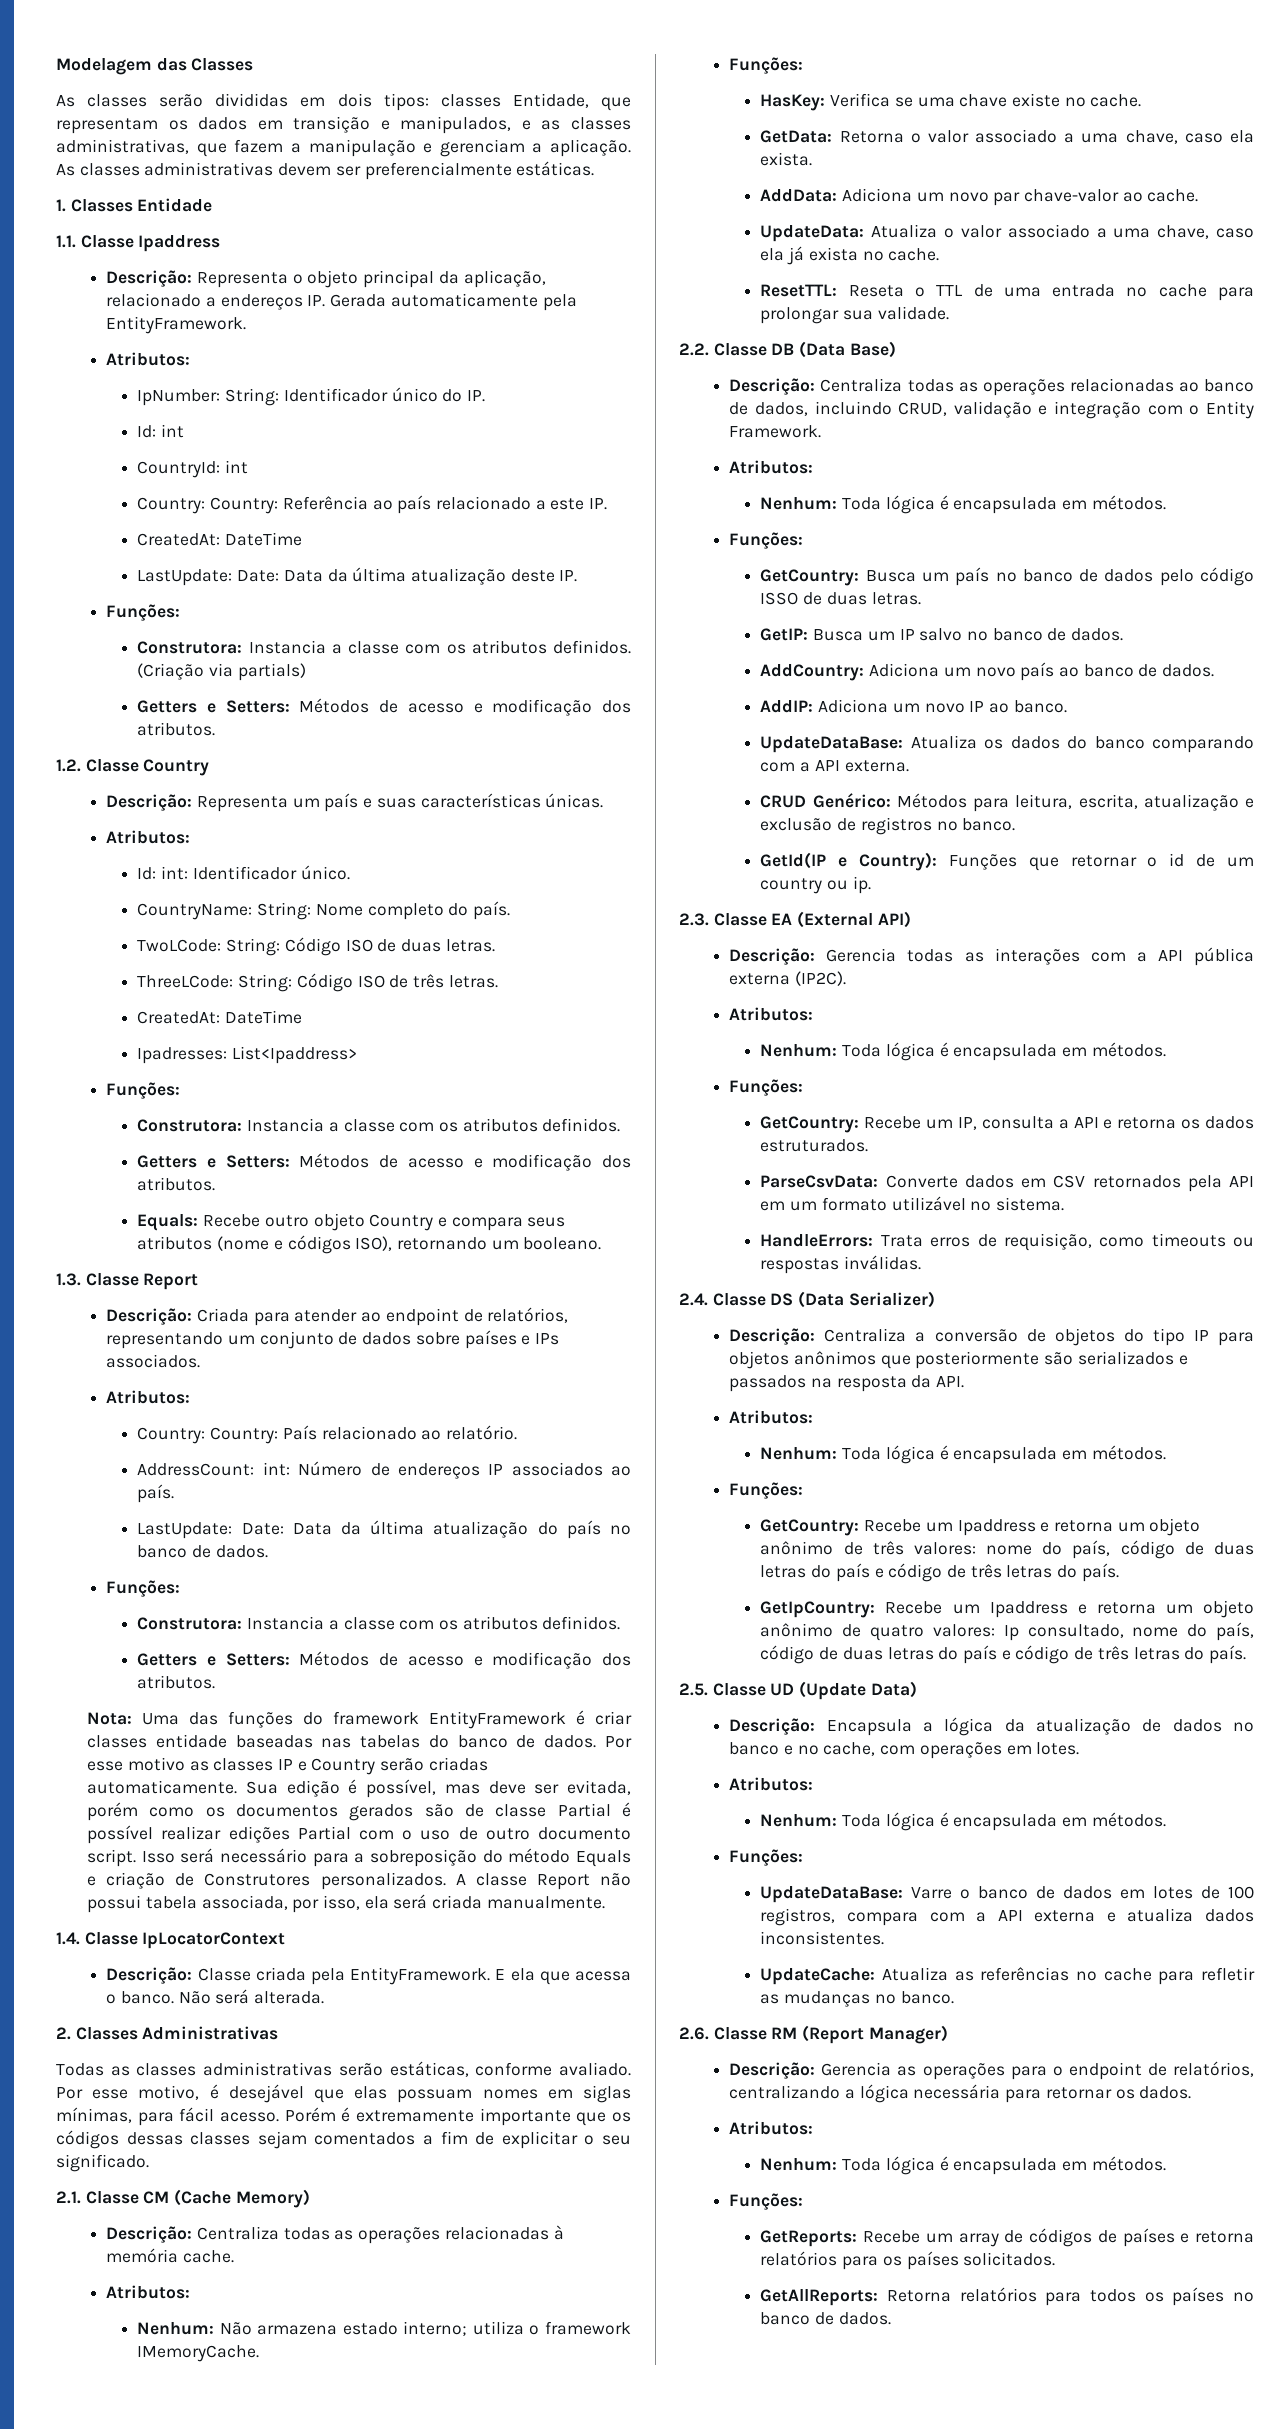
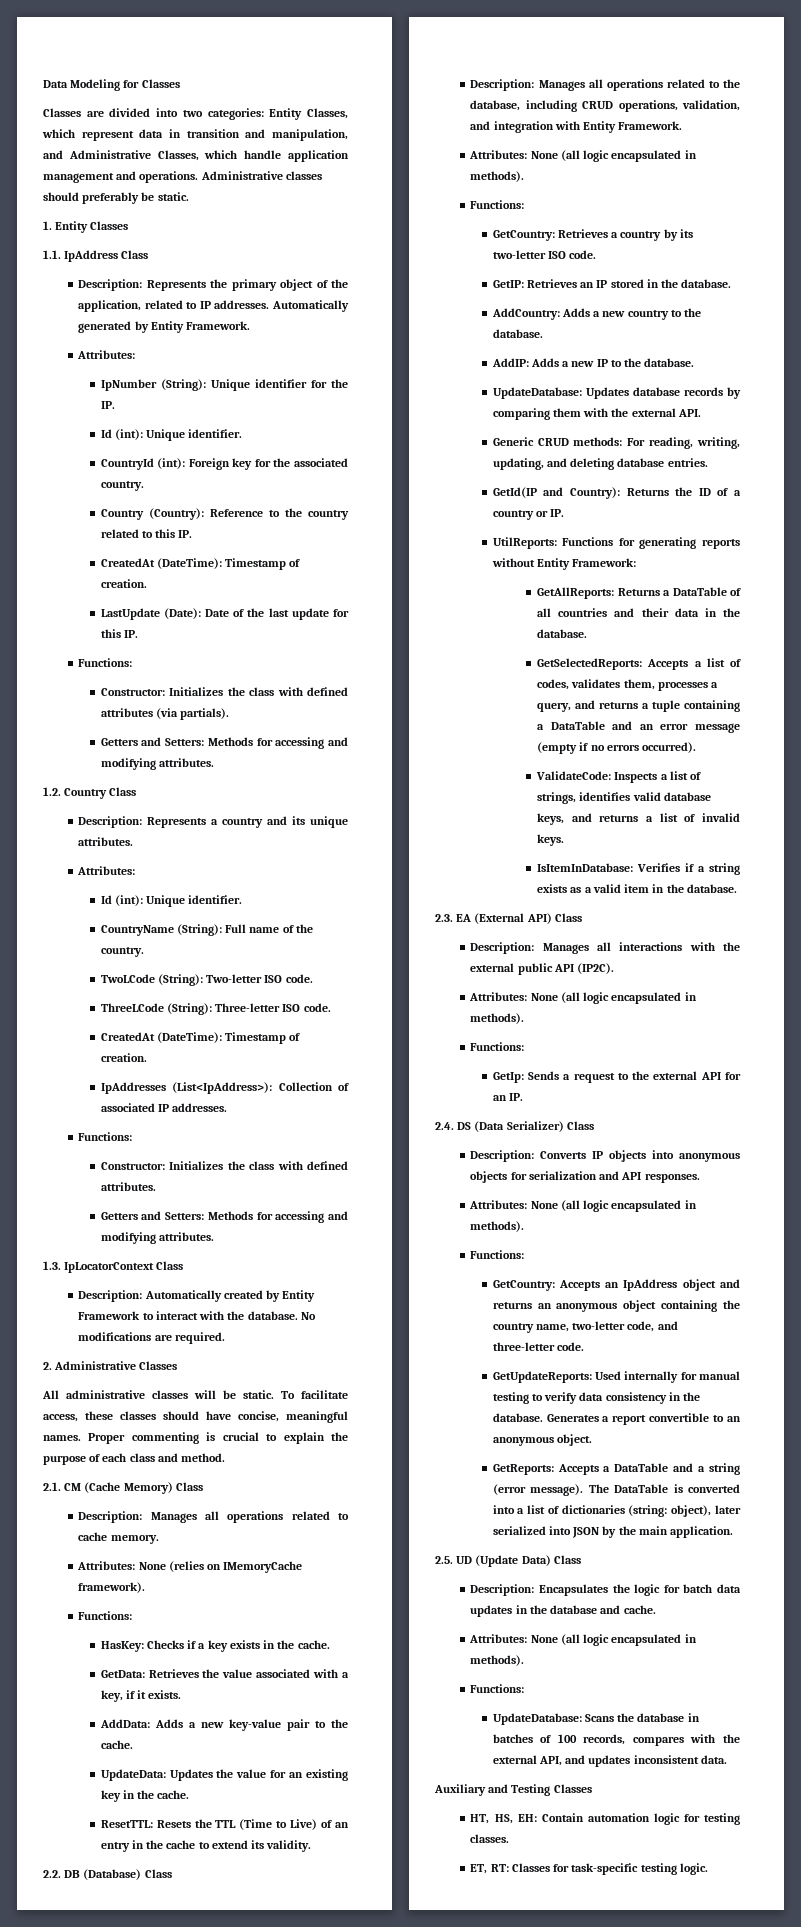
[56,58,254,75] [56,93,631,111] [56,116,631,134] [56,139,631,157] [56,161,595,180] Modelagem das Classes // As classes serão divididas em dois tipos: classes Entidade, que representam os dados em transição e manipulados, e as classes administrativas, que fazem a manipulação e gerenciam a aplicação. As classes administrativas devem ser preferencialmente estáticas. -> [43,79,180,91] [43,108,349,120] [42,129,348,141] [43,150,350,162] [43,171,322,183] [43,192,189,204] Data Modeling for Classes // Classes are divided into two categories: Entity Classes, which represent data in transition and manipulation, and Administrative Classes, which handle application management and operations. Administrative classes should preferably be static.
[70,198,213,212] Classes Entidade -> [55,221,129,233] Entity Classes
[80,235,221,252] [106,270,546,288] [106,293,577,311] [106,316,247,334] [106,352,191,366] [137,387,486,406] [137,424,185,438] [137,460,249,478] [137,495,608,514] [137,532,303,546] [137,567,578,586] [106,604,181,622] [137,640,631,654] [137,663,306,681] [137,698,631,716] [137,722,216,736] Classe Ipaddress // Descrição: Representa o objeto principal da aplicação, relacionado a endereços IP. Gerada automaticamente pela EntityFramework. // Atributos: // IpNumber: String: Identificador único do IP. // Id: int // CountryId: int // Country: Country: Referência ao país relacionado a este IP. // CreatedAt: DateTime // LastUpdate: Date: Data da última atualização deste IP. // Funções: // Construtora: Instancia a classe com os atributos definidos. (Criação via partials) // Getters e Setters: Métodos de acesso e modificação dos atributos. -> [64,250,149,262] [78,279,348,291] [78,300,350,312] [78,321,251,333] [77,350,136,359] [100,379,348,391] [100,401,115,409] [100,429,243,441] [100,458,348,470] [100,481,144,491] [100,508,349,520] [100,529,193,538] [100,558,301,570] [100,579,147,588] [100,608,349,620] [100,629,138,638] [78,658,133,667] [100,687,348,696] [100,708,230,720] [100,737,349,749] [100,758,214,770] IpAddress Class // Description: Represents the primary object of the application, related to IP addresses. Automatically generated by Entity Framework. // Attributes: // IpNumber (String): Unique identifier for the IP. // Id (int): Unique identifier. // CountryId (int): Foreign key for the associated country. // Country (Country): Reference to the country related to this IP. // CreatedAt (DateTime): Timestamp of creation. // LastUpdate (Date): Date of the last update for this IP. // Functions: // Constructor: Initializes the class with defined attributes (via partials). // Getters and Setters: Methods for accessing and modifying attributes.
[85,759,210,776] [106,793,604,812] [106,830,191,844] [137,865,350,880] [137,901,511,920] [137,937,495,956] [137,973,498,992] [137,1010,303,1024] [137,1046,358,1064] [106,1082,181,1100] [137,1118,621,1132] [137,1153,631,1171] [137,1177,216,1191] [137,1213,566,1231] [137,1235,602,1254] [56,1273,199,1290] [106,1307,569,1326] [106,1330,560,1349] [106,1354,201,1368] [106,1390,191,1404] [137,1425,518,1444] [137,1461,631,1479] [137,1484,175,1503] [137,1520,631,1539] [137,1545,268,1558] [106,1580,181,1598] [137,1616,621,1630] [137,1651,631,1669] [137,1675,216,1689] [87,1710,632,1729] [87,1734,632,1748] [87,1757,488,1775] [87,1779,631,1798] [87,1802,631,1821] [87,1825,631,1844] [87,1848,631,1867] [87,1872,631,1890] [87,1894,605,1913] [56,1932,286,1949] [106,1967,631,1985] [106,1989,325,2004] Classe Country // Descrição: Representa um país e suas características únicas. // Atributos: // Id: int: Identificador único. // CountryName: String: Nome completo do país. // TwoLCode: String: Código ISO de duas letras. // ThreeLCode: String: Código ISO de três letras. // CreatedAt: DateTime // Ipadresses: List<Ipaddress> // Funções: // Construtora: Instancia a classe com os atributos definidos. // Getters e Setters: Métodos de acesso e modificação dos atributos. // Equals: Recebe outro objeto Country e compara seus atributos (nome e códigos ISO), retornando um booleano. // 1.3. Classe Report // Descrição: Criada para atender ao endpoint de relatórios, representando um conjunto de dados sobre países e IPs associados. // Atributos: // Country: Country: País relacionado ao relatório. // AddressCount: int: Número de endereços IP associados ao país. // LastUpdate: Date: Data da última atualização do país no banco de dados. // Funções: // Construtora: Instancia a classe com os atributos definidos. // Getters e Setters: Métodos de acesso e modificação dos atributos. // Nota: Uma das funções do framework EntityFramework é criar classes entidade baseadas nas tabelas do banco de dados. Por esse motivo as classes IP e Country serão criadas automaticamente. Sua edição é possível, mas deve ser evitada, porém como os documentos gerados são de classe Partial é possível realizar edições Partial com o uso de outro documento script. Isso será necessário para a sobreposição do método Equals e criação de Construtores personalizados. A classe Report não possui tabela associada, por isso, ela será criada manualmente. // 1.4. Classe IpLocatorContext // Descrição: Classe criada pela EntityFramework. E ela que acessa o banco. Não será alterada. -> [64,787,137,799] [78,816,348,828] [78,837,134,846] [77,866,136,875] [100,895,243,907] [100,924,313,936] [100,947,144,957] [100,974,313,986] [100,1003,331,1015] [100,1032,301,1044] [100,1053,147,1062] [100,1082,349,1094] [100,1103,228,1112] [78,1132,133,1141] [100,1161,348,1170] [100,1182,156,1191] [100,1211,349,1223] [100,1232,214,1244] [43,1261,184,1273] [78,1290,316,1302] [78,1311,316,1320] [78,1332,225,1344] Country Class // Description: Represents a country and its unique attributes. // Attributes: // Id (int): Unique identifier. // CountryName (String): Full name of the country. // TwoLCode (String): Two-letter ISO code. // ThreeLCode (String): Three-letter ISO code. // CreatedAt (DateTime): Timestamp of creation. // IpAddresses (List<IpAddress>): Collection of associated IP addresses. // Functions: // Constructor: Initializes the class with defined attributes. // Getters and Setters: Methods for accessing and modifying attributes. // 1.3. IpLocatorContext Class // Description: Automatically created by Entity Framework to interact with the database. No modifications are required.
[75,2026,279,2040] [56,2061,631,2077] [56,2084,631,2103] [56,2107,631,2126] [56,2130,632,2149] [56,2154,149,2172] Classes Administrativas // Todas as classes administrativas serão estáticas, conforme avaliado. Por esse motivo, é desejável que elas possuam nomes em siglas mínimas, para fácil acesso. Porém é extremamente importante que os códigos dessas classes sejam comentados a fim de explicitar o seu significado. -> [54,1361,178,1370] [42,1390,348,1399] [43,1411,348,1423] [43,1432,348,1444] [43,1453,226,1465] Administrative Classes // All administrative classes will be static. To facilitate access, these classes should have concise, meaningful names. Proper commenting is crucial to explain the purpose of each class and method.
[85,2191,139,2204] Classe -> (61, 1486) none
[106,2225,564,2244] [106,2248,235,2263] [106,2285,191,2299] [137,2321,631,2336] [137,2345,260,2362] [729,57,804,75] [760,93,1142,111] [760,129,1254,144] [760,152,813,166] [760,188,1199,206] [760,224,1254,242] [760,246,940,265] [760,284,1254,301] [760,306,949,324] [679,341,896,358] [729,378,1254,396] [729,401,1254,419] [729,425,822,438] [729,460,814,474] [760,495,1166,514] [729,532,804,550] [760,567,1254,586] [760,592,921,605] [760,628,1124,641] [760,662,1215,681] [760,699,1067,713] [760,735,1254,753] [760,760,909,772] [760,793,1254,812] [760,817,1016,835] [760,852,1254,871] [760,876,871,894] // Descrição: Centraliza todas as operações relacionadas à memória cache. // Atributos: // Nenhum: Não armazena estado interno; utiliza o framework IMemoryCache. // Funções: // HasKey: Verifica se uma chave existe no cache. // GetData: Retorna o valor associado a uma chave, caso ela exista. // AddData: Adiciona um novo par chave-valor ao cache. // UpdateData: Atualiza o valor associado a uma chave, caso ela já exista no cache. // ResetTTL: Reseta o TTL de uma entrada no cache para prolongar sua validade. // 2.2. Classe DB (Data Base) // Descrição: Centraliza todas as operações relacionadas ao banco de dados, incluindo CRUD, validação e integração com o Entity Framework. // Atributos: // Nenhum: Toda lógica é encapsulada em métodos. // Funções: // GetCountry: Busca um país no banco de dados pelo código ISSO de duas letras. // GetIP: Busca um IP salvo no banco de dados. // AddCountry: Adiciona um novo país ao banco de dados. // AddIP: Adiciona um novo IP ao banco. // UpdateDataBase: Atualiza os dados do banco comparando com a API externa. // CRUD Genérico: Métodos para leitura, escrita, atualização e exclusão de registros no banco. // GetId(IP e Country): Funções que retornar o id de um country ou ip. -> [175,1482,203,1491] [78,1511,349,1523] [78,1532,159,1544] [77,1561,303,1573] [78,1582,146,1593] [78,1611,133,1620] [100,1640,330,1652] [100,1669,349,1678] [100,1690,182,1702] [99,1719,348,1731] [100,1740,133,1749] [100,1769,348,1781] [100,1790,190,1802] [100,1819,349,1830] [100,1840,312,1852] [43,1869,172,1880] [470,79,740,91] [470,100,740,112] [470,121,683,133] [469,150,697,162] [470,171,525,182] [470,200,525,209] [492,229,693,241] [492,250,597,259] [492,279,732,288] [491,308,702,320] [492,329,543,338] [491,358,695,367] [492,387,741,399] [492,408,701,420] [492,437,740,449] [492,458,708,470] [492,487,741,499] [492,509,565,520] [492,537,740,549] [491,558,637,570] [537,587,741,599] [537,608,740,617] [537,629,588,638] [537,658,741,670] [537,679,719,691] [537,700,740,712] [537,721,740,733] [537,742,697,754] [536,771,702,783] [537,792,711,804] [537,813,740,825] [537,834,565,846] [537,863,740,875] [537,884,737,893] Class // Description: Manages all operations related to cache memory. // Attributes: None (relies on IMemoryCache framework). // Functions: // HasKey: Checks if a key exists in the cache. // GetData: Retrieves the value associated with a key, if it exists. // AddData: Adds a new key-value pair to the cache. // UpdateData: Updates the value for an existing key in the cache. // ResetTTL: Resets the TTL (Time to Live) of an entry in the cache to extend its validity. // 2.2. DB (Database) Class // Description: Manages all operations related to the database, including CRUD operations, validation, and integration with Entity Framework. // Attributes: None (all logic encapsulated in methods). // Functions: // GetCountry: Retrieves a country by its two-letter ISO code. // GetIP: Retrieves an IP stored in the database. // AddCountry: Adds a new country to the database. // AddIP: Adds a new IP to the database. // UpdateDatabase: Updates database records by comparing them with the external API. // Generic CRUD methods: For reading, writing, updating, and deleting database entries. // GetId(IP and Country): Returns the ID of a country or IP. // UtilReports: Functions for generating reports without Entity Framework: // GetAllReports: Returns a DataTable of all countries and their data in the database. // GetSelectedReports: Accepts a list of codes, validates them, processes a query, and returns a tuple containing a DataTable and an error message (empty if no errors occurred). // ValidateCode: Inspects a list of strings, identifies valid database keys, and returns a list of invalid keys. // IsItemInDatabase: Verifies if a string exists as a valid item in the database.
[713,913,767,926] Classe -> (453, 918) none
[729,947,1254,966] [729,971,847,986] [729,1007,814,1021] [760,1042,1166,1061] [729,1079,804,1097] [760,1116,1254,1133] [760,1139,869,1152] [760,1175,1254,1192] [760,1196,1065,1211] [760,1233,1254,1251] [760,1255,922,1274] // Descrição: Gerencia todas as interações com a API pública externa (IP2C). // Atributos: // Nenhum: Toda lógica é encapsulada em métodos. // Funções: // GetCountry: Recebe um IP, consulta a API e retorna os dados estruturados. // ParseCsvData: Converte dados em CSV retornados pela API em um formato utilizável no sistema. // HandleErrors: Trata erros de requisição, como timeouts ou respostas inválidas. -> [554,913,582,922] [470,942,740,954] [470,963,615,975] [469,992,697,1004] [470,1013,525,1024] [470,1042,525,1051] [492,1071,741,1083] [492,1093,523,1101] Class // Description: Manages all interactions with the external public API (IP2C). // Attributes: None (all logic encapsulated in methods). // Functions: // GetIp: Sends a request to the external API for an IP.
[712,1293,766,1306] Classe -> (454, 1126) none
[729,1328,1254,1346] [729,1351,1188,1369] [729,1375,965,1392] [729,1410,814,1424] [760,1445,1166,1464] [729,1482,804,1500] [760,1518,1201,1536] [760,1540,1254,1559] [760,1563,1119,1582] [760,1600,1254,1618] [760,1622,1254,1641] [760,1645,1247,1664] // Descrição: Centraliza a conversão de objetos do tipo IP para objetos anônimos que posteriormente são serializados e passados na resposta da API. // Atributos: // Nenhum: Toda lógica é encapsulada em métodos. // Funções: // GetCountry: Recebe um Ipaddress e retorna um objeto anônimo de três valores: nome do país, código de duas letras do país e código de três letras do país. // GetIpCountry: Recebe um Ipaddress e retorna um objeto anônimo de quatro valores: Ip consultado, nome do país, código de duas letras do país e código de três letras do país. -> [566,1121,594,1130] [470,1150,740,1162] [470,1171,700,1183] [469,1200,697,1212] [470,1221,525,1232] [470,1250,525,1259] [492,1279,740,1291] [492,1300,740,1312] [492,1321,678,1333] [492,1342,584,1351] [492,1371,740,1383] [492,1392,701,1404] [492,1413,741,1425] [492,1434,592,1446] [492,1463,740,1475] [492,1484,740,1496] [492,1505,741,1517] [492,1526,734,1538] Class // Description: Converts IP objects into anonymous objects for serialization and API responses. // Attributes: None (all logic encapsulated in methods). // Functions: // GetCountry: Accepts an IpAddress object and returns an anonymous object containing the country name, two-letter code, and three-letter code. // GetUpdateReports: Used internally for manual testing to verify data consistency in the database. Generates a report convertible to an anonymous object. // GetReports: Accepts a DataTable and a string (error message). The DataTable is converted into a list of dictionaries (string: object), later serialized into JSON by the main application.
[712,1683,766,1696] Classe -> (453, 1560) none
[729,1717,1254,1736] [729,1742,1080,1759] [729,1777,814,1791] [760,1812,1166,1831] [729,1849,804,1867] [760,1886,1254,1903] [760,1908,1254,1926] [760,1931,885,1945] [760,1967,1255,1985] [760,1991,954,2007] [679,2025,948,2044] [729,2061,1254,2080] [729,2084,1192,2103] [729,2121,814,2135] [760,2156,1166,2175] [729,2193,804,2211] [760,2228,1254,2247] [760,2251,1056,2270] [760,2287,1254,2306] [760,2312,891,2325] // Descrição: Encapsula a lógica da atualização de dados no banco e no cache, com operações em lotes. // Atributos: // Nenhum: Toda lógica é encapsulada em métodos. // Funções: // UpdateDataBase: Varre o banco de dados em lotes de 100 registros, compara com a API externa e atualiza dados inconsistentes. // UpdateCache: Atualiza as referências no cache para refletir as mudanças no banco. // 2.6. Classe RM (Report Manager) // Descrição: Gerencia as operações para o endpoint de relatórios, centralizando a lógica necessária para retornar os dados. // Atributos: // Nenhum: Toda lógica é encapsulada em métodos. // Funções: // GetReports: Recebe um array de códigos de países e retorna relatórios para os países solicitados. // GetAllReports: Retorna relatórios para todos os países no banco de dados. -> [553,1555,581,1564] [470,1584,741,1596] [470,1605,656,1617] [469,1634,697,1646] [470,1655,525,1666] [470,1684,525,1693] [492,1713,700,1725] [492,1734,740,1746] [492,1755,727,1767] [434,1784,592,1796] [470,1813,740,1825] [470,1834,510,1843] [470,1863,708,1875] Class // Description: Encapsulates the logic for batch data updates in the database and cache. // Attributes: None (all logic encapsulated in methods). // Functions: // UpdateDatabase: Scans the database in batches of 100 records, compares with the external API, and updates inconsistent data. // Auxiliary and Testing Classes // HT, HS, EH: Contain automation logic for testing classes. // ET, RT: Classes for task-specific testing logic.

